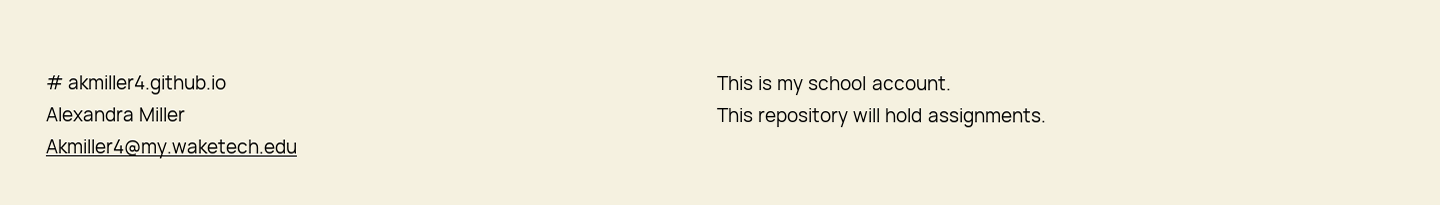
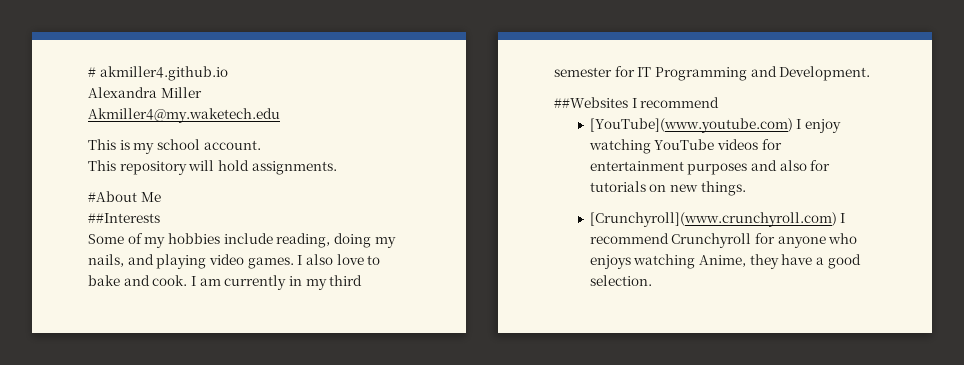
(1046, 118) none -> [88,191,161,202] [88,213,160,223] [88,233,396,248] [88,254,381,269] [88,275,363,290] [554,66,871,81] [554,97,720,108] [589,118,842,133] [588,139,782,154] [589,160,831,175] [589,181,746,196] [589,212,846,227] [589,233,858,248] [589,254,861,269] [589,275,652,286] // #About Me // ##Interests // Some of my hobbies include reading, doing my nails, and playing video games. I also love to bake and cook. I am currently in my third semester for IT Programming and Development. // ##Websites I recommend // [YouTube](www.youtube.com) I enjoy watching YouTube videos for entertainment purposes and also for tutorials on new things. // [Crunchyroll](www.crunchyroll.com) I recommend Crunchyroll for anyone who enjoys watching Anime, they have a good selection.

